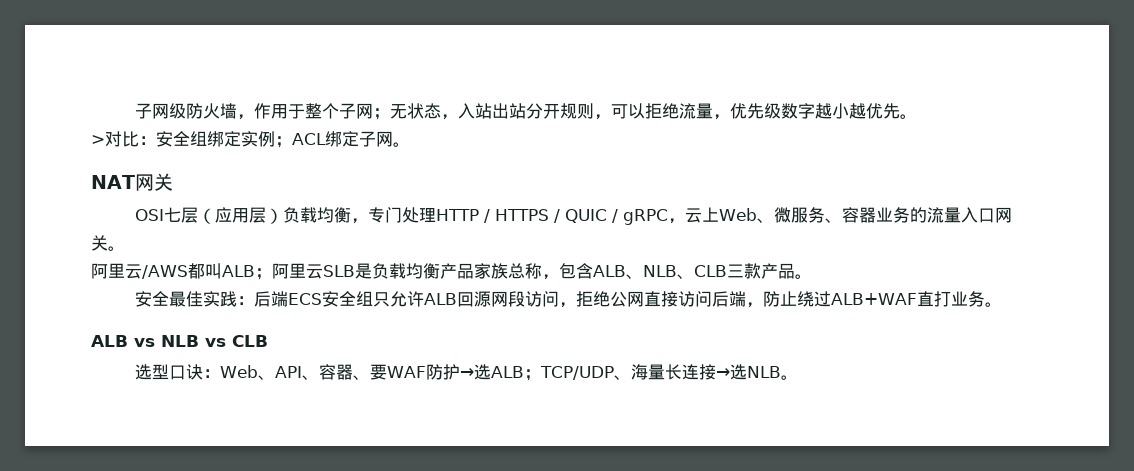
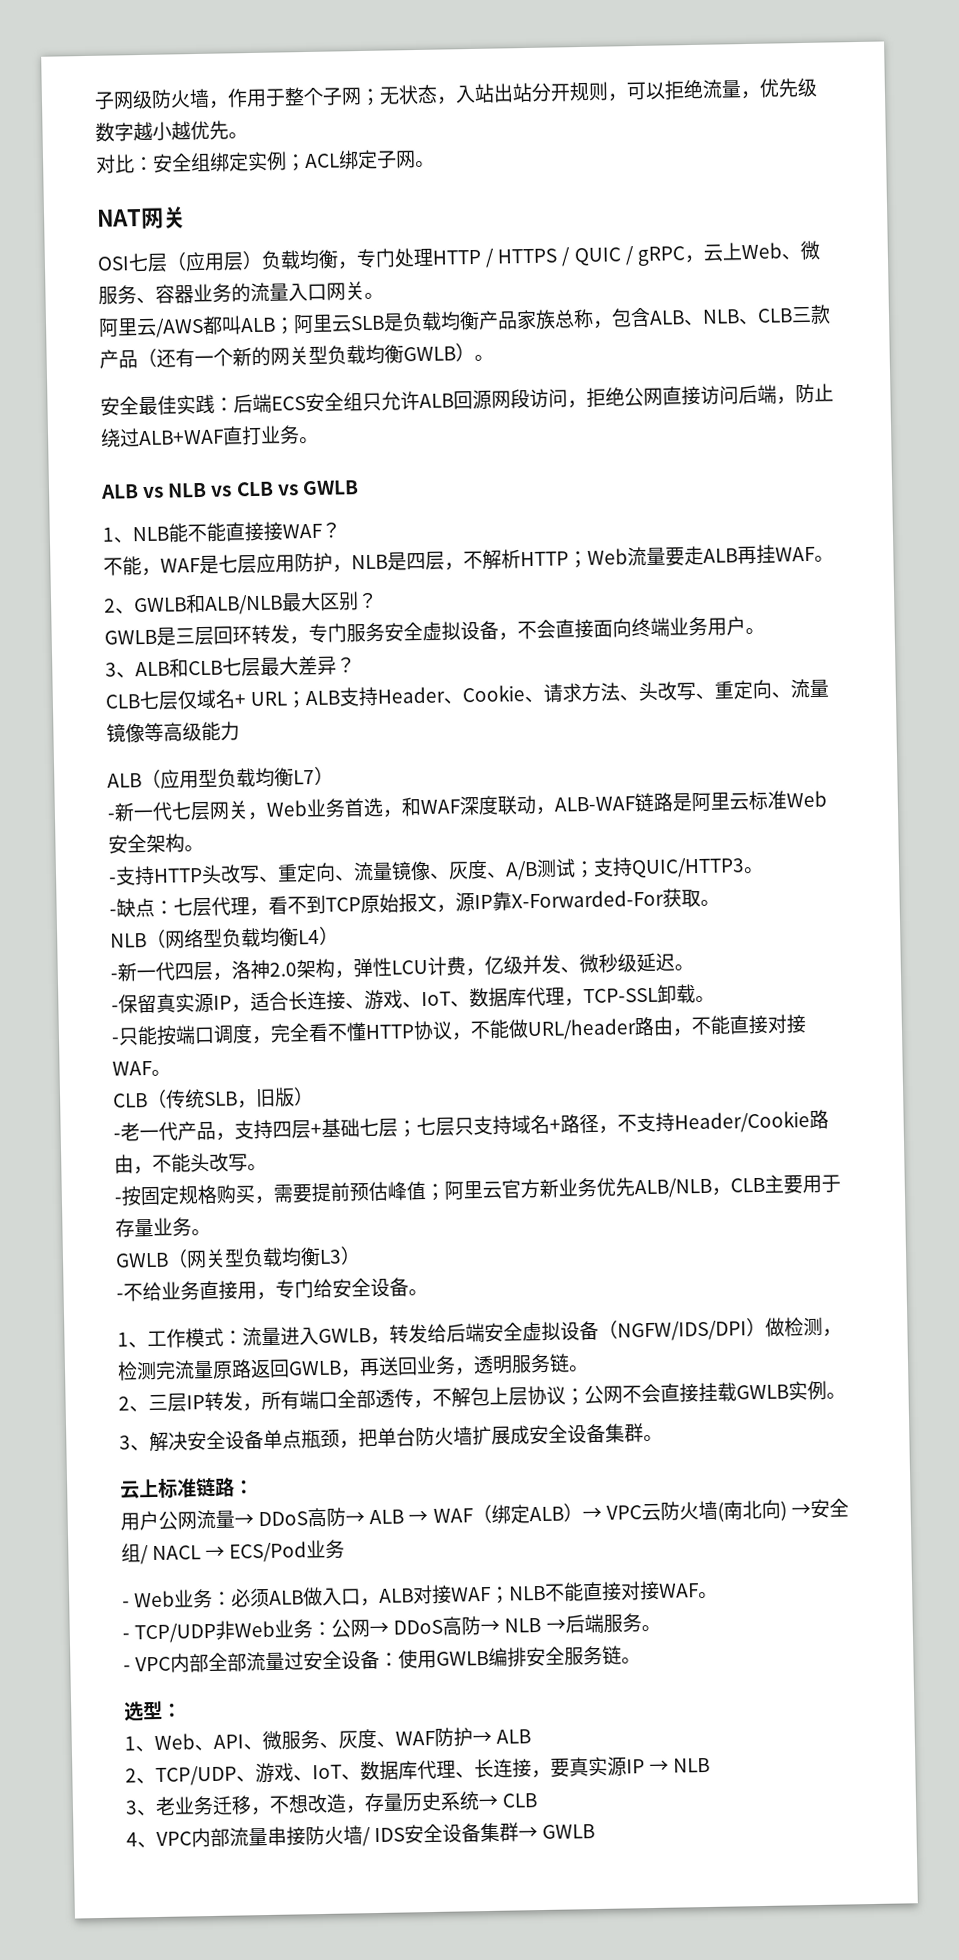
[91,135,105,145] > -> (248, 135) none
(795, 271) none -> [137,342,475,369] （还有一个新的网关型负载均衡GWLB）
(268, 341) none -> [276,480,359,496] [102,521,341,543] [103,544,834,577] [104,591,378,615] [104,616,765,646] [105,655,356,678] [105,678,830,710] [106,721,240,743] [107,766,334,790] [107,790,827,822] [108,833,204,854] [109,857,764,886] [109,888,720,918] [110,926,339,950] [110,952,694,982] [111,984,715,1014] [111,1014,807,1046] [112,1060,171,1076] [113,1087,314,1110] [113,1109,829,1142] [114,1152,267,1175] [114,1174,841,1207] [115,1217,211,1238] [115,1246,361,1269] [116,1277,428,1302] [117,1316,842,1348] [117,1353,589,1381] [118,1380,846,1412] [119,1423,663,1453] [120,1477,254,1499] [120,1498,849,1531] [121,1539,346,1565] [122,1580,719,1609] [122,1613,661,1644] [123,1645,642,1673] vs GWLB // 1、NLB能不能直接接WAF？ // 不能，WAF是七层应用防护，NLB是四层，不解析HTTP；Web流量要走ALB再挂WAF。 // 2、GWLB和ALB/NLB最大区别？ // GWLB是三层回环转发，专门服务安全虚拟设备，不会直接面向终端业务用户。 // 3、ALB和CLB七层最大差异？ // CLB七层仅域名+ URL；ALB支持Header、Cookie、请求方法、头改写、重定向、流量镜像等高级能力 // ALB（应用型负载均衡L7） // -新一代七层网关，Web业务首选，和WAF深度联动，ALB‑WAF链路是阿里云标准Web安全架构。 // -支持HTTP头改写、重定向、流量镜像、灰度、A/B测试；支持QUIC/HTTP3。 // -缺点：七层代理，看不到TCP原始报文，源IP靠X‑Forwarded‑For获取。 // NLB（网络型负载均衡L4） // -新一代四层，洛神2.0架构，弹性LCU计费，亿级并发、微秒级延迟。 // -保留真实源IP，适合长连接、游戏、IoT、数据库代理，TCP‑SSL卸载。 // -只能按端口调度，完全看不懂HTTP协议，不能做URL/header路由，不能直接对接WAF。 // CLB（传统SLB，旧版） // -老一代产品，支持四层+基础七层；七层只支持域名+路径，不支持Header/Cookie路由，不能头改写。 // -按固定规格购买，需要提前预估峰值；阿里云官方新业务优先ALB/NLB，CLB主要用于存量业务。 // GWLB（网关型负载均衡L3） // -不给业务直接用，专门给安全设备。 // 1、工作模式：流量进入GWLB，转发给后端安全虚拟设备（NGFW/IDS/DPI）做检测，检测完流量原路返回GWLB，再送回业务，透明服务链。 // 2、三层IP转发，所有端口全部透传，不解包上层协议；公网不会直接挂载GWLB实例。 // 3、解决安全设备单点瓶颈，把单台防火墙扩展成安全设备集群。 // 云上标准链路： // 用户公网流量→ DDoS高防→ ALB → WAF（绑定ALB）→ VPC云防火墙(南北向) →安全组/ NACL → ECS/Pod业务 // - Web业务：必须ALB做入口，ALB对接WAF；NLB不能直接对接WAF。 // - TCP/UDP非Web业务：公网→ DDoS高防→ NLB →后端服务。 // - VPC内部全部流量过安全设备：使用GWLB编排安全服务链。
[168,364,220,380] 口诀： -> [162,1703,182,1718] [124,1736,155,1752] ： // 1、
[318,364,387,380] 容器、要 -> [262,1728,396,1751] 微服务、灰度、
[473,364,798,381] 选ALB；TCP/UDP、海量长连接→选NLB。 -> [496,1729,532,1744] [125,1756,711,1787] [125,1791,539,1817] [126,1822,596,1848] ALB // 2、TCP/UDP、游戏、IoT、数据库代理、长连接，要真实源IP → NLB // 3、老业务迁移，不想改造，存量历史系统→ CLB // 4、VPC内部流量串接防火墙/ IDS安全设备集群→ GWLB

